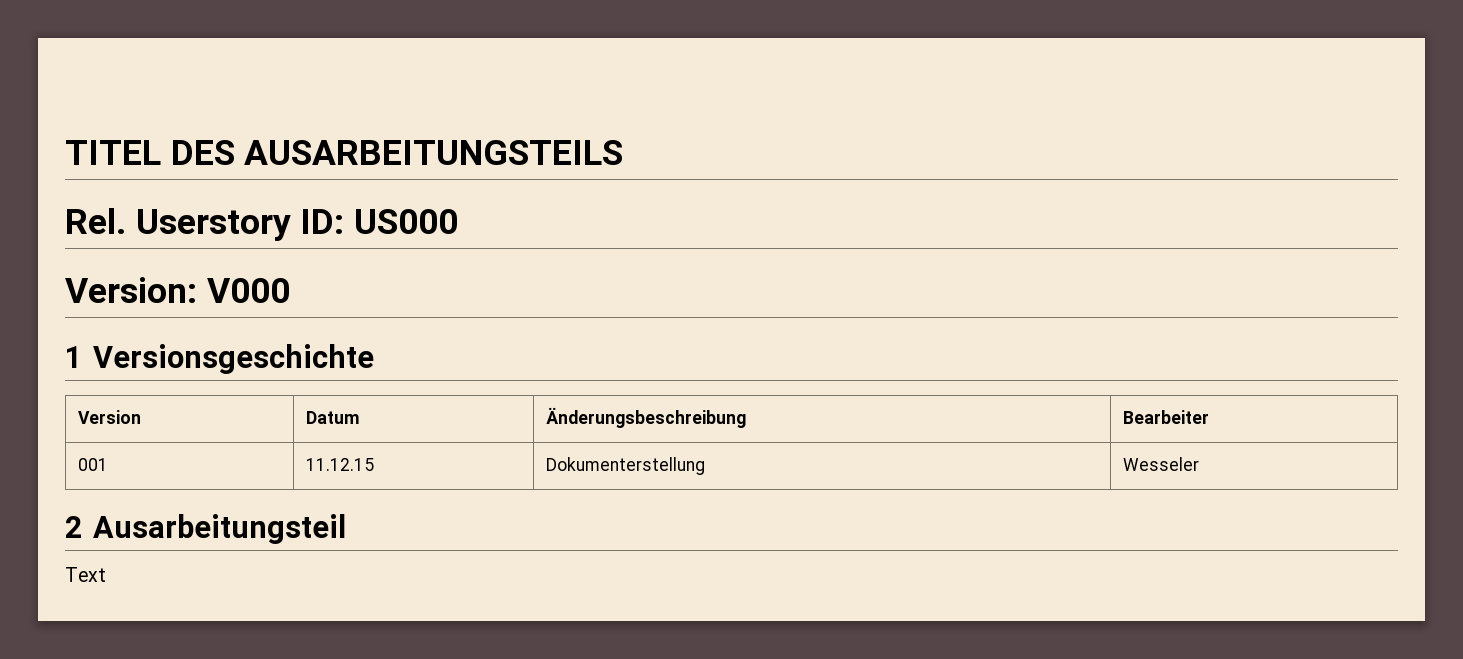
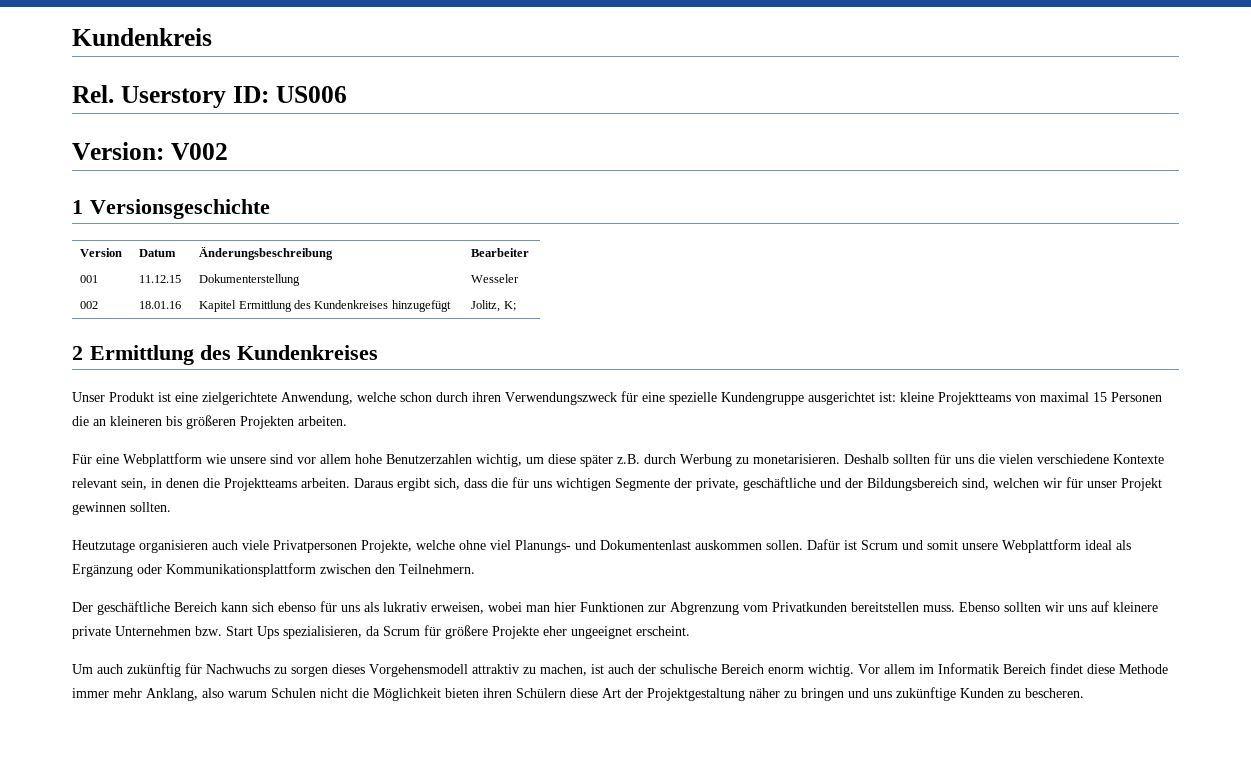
[65,140,624,165] TITEL DES AUSARBEITUNGSTEILS -> [72,28,212,46] Kundenkreis
[353,209,458,234] US000 -> [275,86,347,103] US006
[206,278,290,303] V000 -> [170,143,228,160] V002
[65,514,346,544] [65,567,106,582] // 2 Ausarbeitungsteil // Text -> [80,301,99,309] [139,301,182,309] [199,300,451,312] [471,300,516,312] [72,345,378,365] [72,391,1162,405] [72,415,347,429] [72,453,1164,467] [72,477,1162,491] [72,502,171,515] [72,539,1131,553] [72,563,475,577] [72,601,1158,615] [72,625,690,639] [72,663,1168,677] [72,687,1084,701] // 002 | 18.01.16 | Kapitel Ermittlung des Kundenkreises hinzugefügt | Jolitz, K; // 2 Ermittlung des Kundenkreises // Unser Produkt ist eine zielgerichtete Anwendung, welche schon durch ihren Verwendungszweck für eine spezielle Kundengruppe ausgerichtet ist: kleine Projektteams von maximal 15 Personen die an kleineren bis größeren Projekten arbeiten. // Für eine Webplattform wie unsere sind vor allem hohe Benutzerzahlen wichtig, um diese später z.B. durch Werbung zu monetarisieren. Deshalb sollten für uns die vielen verschiedene Kontexte relevant sein, in denen die Projektteams arbeiten. Daraus ergibt sich, dass die für uns wichtigen Segmente der private, geschäftliche und der Bildungsbereich sind, welchen wir für unser Projekt gewinnen sollten. // Heutzutage organisieren auch viele Privatpersonen Projekte, welche ohne viel Planungs- und Dokumentenlast auskommen sollen. Dafür ist Scrum und somit unsere Webplattform ideal als Ergänzung oder Kommunikationsplattform zwischen den Teilnehmern. // Der geschäftliche Bereich kann sich ebenso für uns als lukrativ erweisen, wobei man hier Funktionen zur Abgrenzung vom Privatkunden bereitstellen muss. Ebenso sollten wir uns auf kleinere private Unternehmen bzw. Start Ups spezialisieren, da Scrum für größere Projekte eher ungeeignet erscheint. // Um auch zukünftig für Nachwuchs zu sorgen dieses Vorgehensmodell attraktiv zu machen, ist auch der schulische Bereich enorm wichtig. Vor allem im Informatik Bereich findet diese Methode immer mehr Anklang, also warum Schulen nicht die Möglichkeit bieten ihren Schülern diese Art der Projektgestaltung näher zu bringen und uns zukünftige Kunden zu bescheren.

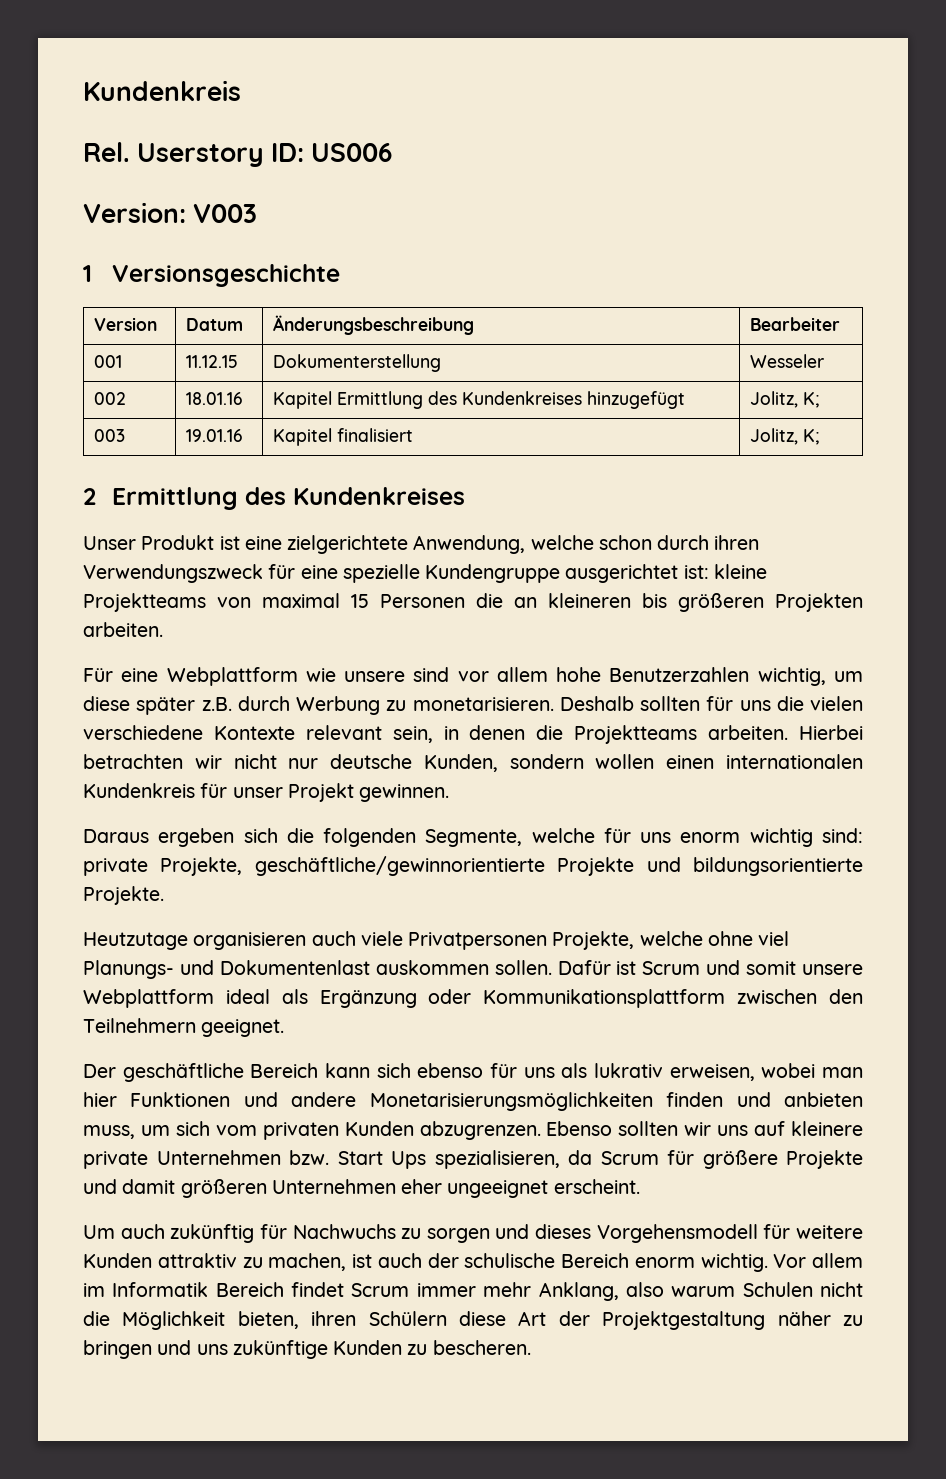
[170,143,228,160] V002 -> [193,204,258,223] V003
(516, 306) none -> [93,429,125,442] [185,429,243,442] [272,428,413,446] [749,428,819,445] // 003 | 19.01.16 | Kapitel finalisiert | Jolitz, K;
[354,477,1162,491] [72,502,171,515] Daraus ergibt sich, dass die für uns wichtigen Segmente der private, geschäftliche und der Bildungsbereich sind, welchen wir für unser Projekt gewinnen sollten. -> [799,725,864,740] [83,754,864,772] [83,783,450,802] [83,828,863,847] [83,856,863,876] [83,886,164,905] Hierbei betrachten wir nicht nur deutsche Kunden, sondern wollen einen internationalen Kundenkreis für unser Projekt gewinnen. // Daraus ergeben sich die folgenden Segmente, welche für uns enorm wichtig sind: private Projekte, geschäftliche/gewinnorientierte Projekte und bildungsorientierte Projekte.
[399,564,475,574] Teilnehmern. -> [83,1018,285,1037] Teilnehmern geeignet.
[648,602,955,615] zur Abgrenzung vom Privatkunden bereitstellen muss. -> [243,1092,864,1111] [83,1121,541,1140] und andere Monetarisierungsmöglichkeiten finden und anbieten muss, um sich vom privaten Kunden abzugrenzen.
(539, 632) none -> [83,1179,396,1198] und damit größeren Unternehmen
(328, 671) none -> [495,1224,530,1239] und
(468, 670) none -> [763,1224,863,1239] [83,1253,152,1268] für weitere Kunden
[1087,664,1168,674] diese Methode -> [351,1283,410,1297] Scrum
[445,688,479,698] bieten -> [237,1311,299,1329] bieten,

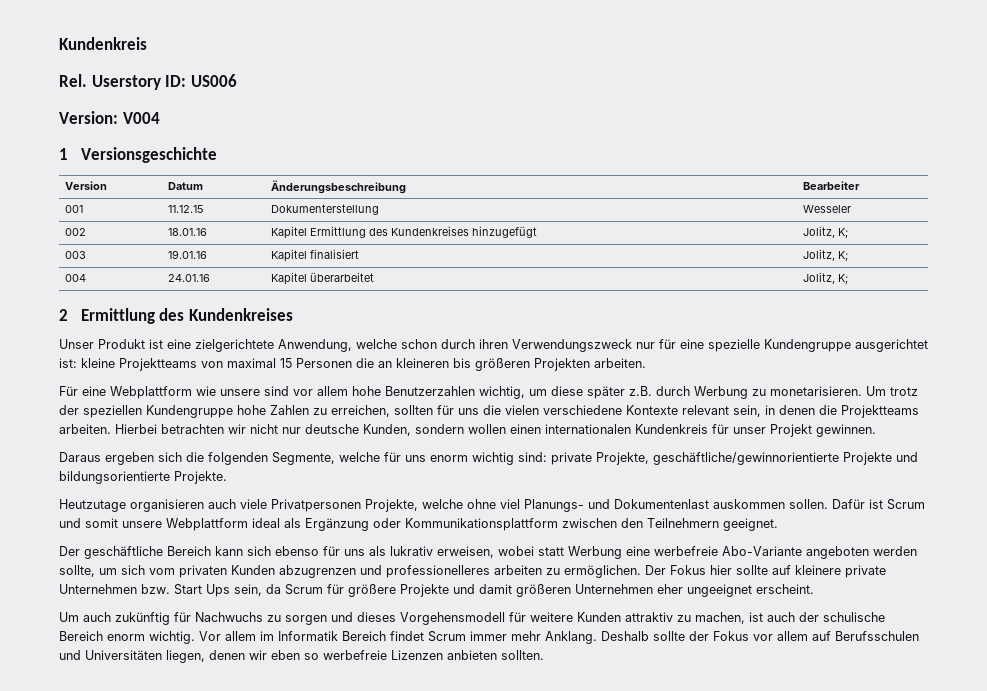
[193,204,258,223] V003 -> [122,112,160,124] V004
(819, 437) none -> [64,274,86,282] [167,274,210,282] [270,272,374,285] [802,272,848,284] // 004 | 24.01.16 | Kapitel überarbeitet | Jolitz, K;
(263, 573) none -> [636,342,655,349] nur
[559,696,634,711] Deshalb -> [866,386,918,396] [59,405,390,418] Um trotz der speziellen Kundengruppe hohe Zahlen zu erreichen,
[822,1067,863,1078] [83,1092,864,1111] [83,1125,135,1139] man hier Funktionen und andere Monetarisierungsmöglichkeiten finden und anbieten muss, -> [538,546,917,559] [59,565,95,577] statt Werbung eine werbefreie Abo-Variante angeboten werden sollte,
[419,1121,749,1140] abzugrenzen. Ebenso sollten wir uns -> [279,565,768,578] abzugrenzen und professionelleres arbeiten zu ermöglichen. Der Fokus hier sollte
[434,1150,560,1169] spezialisieren, -> [234,584,262,596] sein,
[538,1282,864,1301] [83,1311,863,1330] [83,1340,531,1359] Anklang, also warum Schulen nicht die Möglichkeit bieten, ihren Schülern diese Art der Projektgestaltung näher zu bringen und uns zukünftige Kunden zu bescheren. -> [545,631,919,644] [59,650,544,663] Anklang. Deshalb sollte der Fokus vor allem auf Berufsschulen und Universitäten liegen, denen wir eben so werbefreie Lizenzen anbieten sollten.

